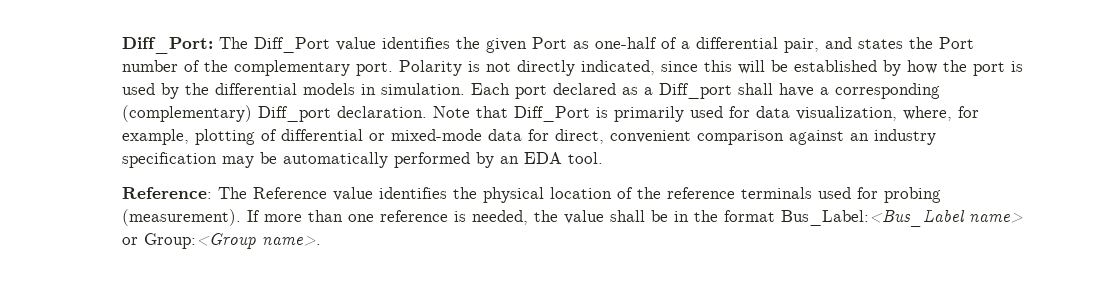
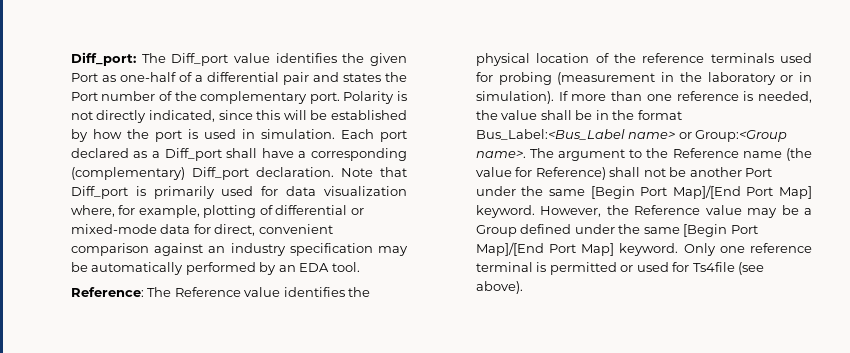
[122,37,331,54] Diff_Port: The Diff_Port -> [70,52,229,66] Diff_port: The Diff_port
[784,38,820,53] pair, -> [282,72,309,85] pair
[161,83,356,99] by the differential models -> (236, 134) none
[514,106,591,122] Diff_Port -> [70,186,128,199] Diff_port
[796,106,898,121] visualization, -> [324,186,407,196] visualization
[122,209,242,226] (measurement). -> [557,72,812,85] [475,91,554,104] (measurement in the laboratory or in simulation).
(322, 241) none -> [529,148,812,161] [475,167,773,180] [475,185,812,199] [475,205,812,218] [475,224,758,237] [475,242,812,256] [475,262,765,275] [475,281,523,294] The argument to the Reference name (the value for Reference) shall not be another Port under the same [Begin Port Map]/[End Port Map] keyword. However, the Reference value may be a Group defined under the same [Begin Port Map]/[End Port Map] keyword. Only one reference terminal is permitted or used for Ts4file (see above).

